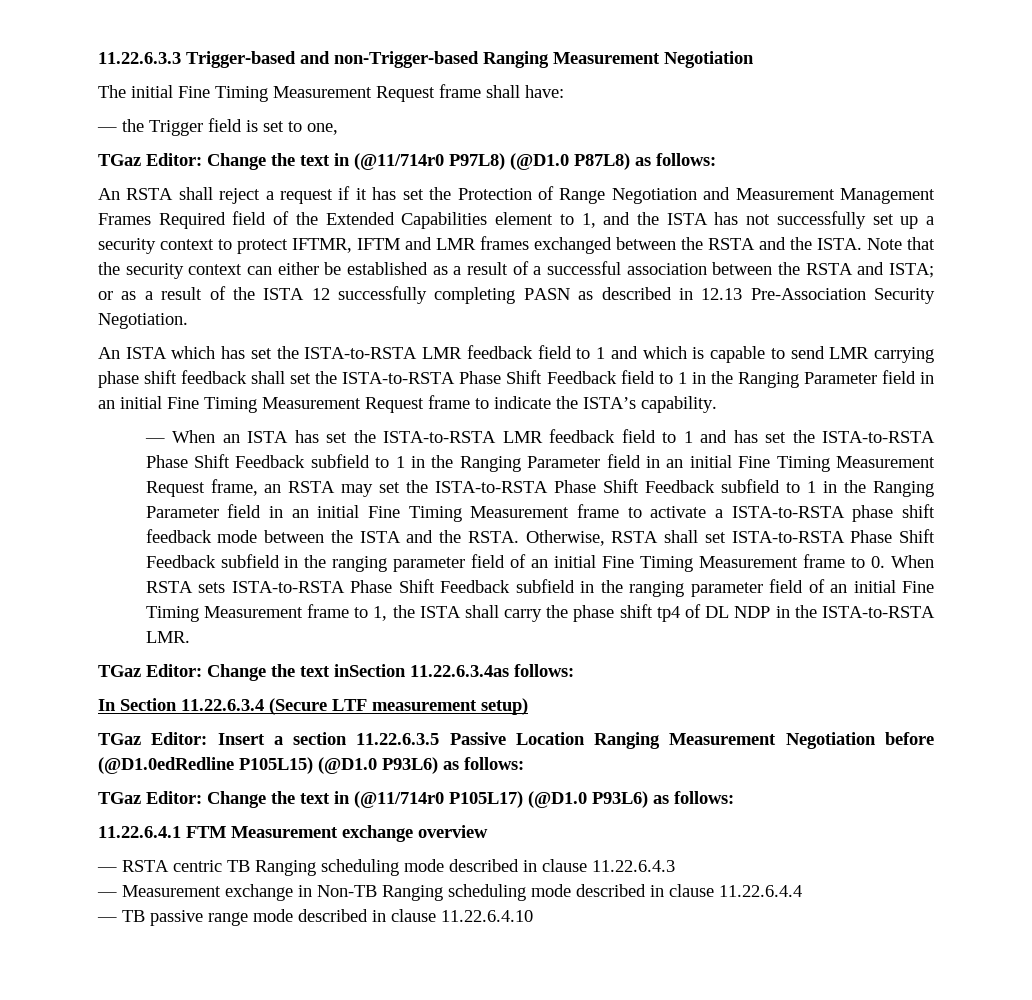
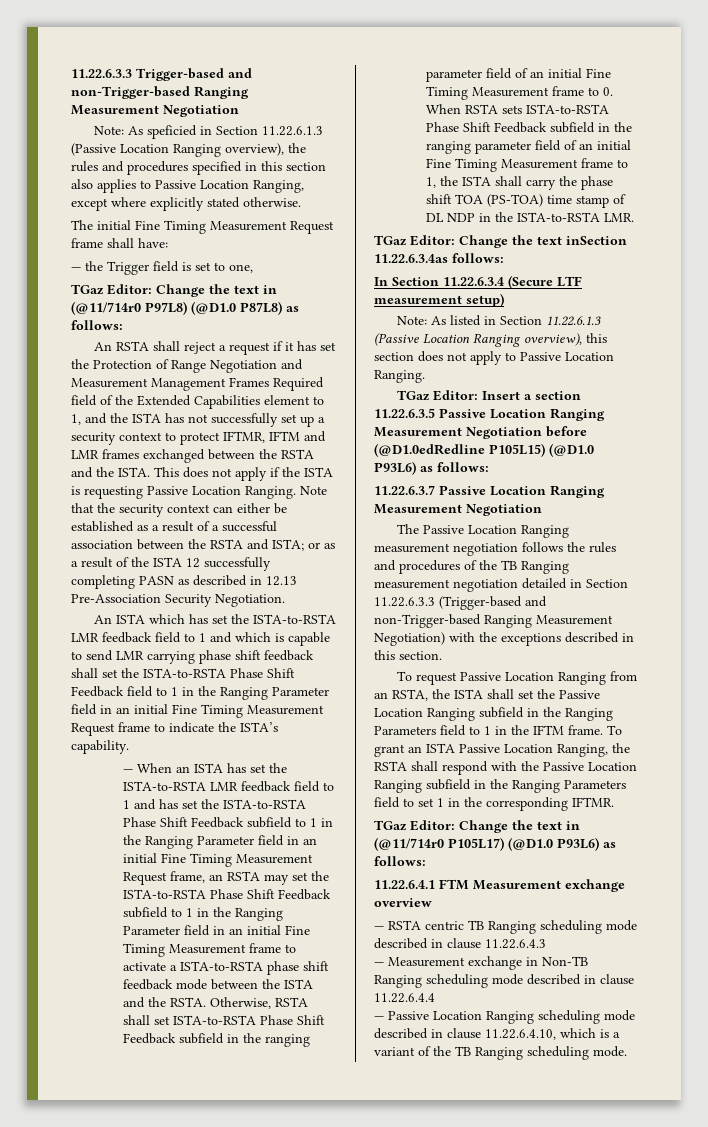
(754, 59) none -> [93,125,323,139] [71,143,306,157] [71,161,326,175] [71,179,304,193] [71,197,301,211] // Note: As speficied in Section 11.22.6.1.3 (Passive Location Ranging overview), the rules and procedures specified in this section also applies to Passive Location Ranging, except where explicitly stated otherwise.
(862, 244) none -> [154,467,333,481] [71,486,296,499] This does not apply if the ISTA is requesting Passive Location Ranging.
[656,606,680,622] tp4 -> [454,194,609,208] TOA (PS-TOA) time stamp
(528, 706) none -> [396,315,601,326] [374,333,607,347] [374,351,614,365] [374,370,425,383] // Note: As listed in Section 11.22.6.1.3 (Passive Location Ranging overview), this section does not apply to Passive Location Ranging.
(524, 763) none -> [374,485,605,498] [374,504,542,516] [396,524,569,538] [374,542,616,556] [374,560,569,574] [374,578,628,592] [374,596,547,610] [374,614,613,628] [374,632,634,646] [374,650,442,660] [396,671,637,685] [374,689,600,701] [374,707,613,721] [374,725,622,736] [374,743,630,757] [374,761,637,775] [374,779,626,793] [374,797,614,811] // 11.22.6.3.7 Passive Location Ranging Measurement Negotiation // The Passive Location Ranging measurement negotiation follows the rules and procedures of the TB Ranging measurement negotiation detailed in Section 11.22.6.3.3 (Trigger-based and non-Trigger-based Ranging Measurement Negotiation) with the exceptions described in this section. // To request Passive Location Ranging from an RSTA, the ISTA shall set the Passive Location Ranging subfield in the Ranging Parameters field to 1 in the IFTM frame. To grant an ISTA Passive Location Ranging, the RSTA shall respond with the Passive Location Ranging subfield in the Ranging Parameters field to set 1 in the corresponding IFTMR.
[122,909,533,926] TB passive range mode described in clause 11.22.6.4.10 -> [388,1010,635,1024] [374,1028,620,1040] [374,1046,627,1060] Passive Location Ranging scheduling mode described in clause 11.22.6.4.10, which is a variant of the TB Ranging scheduling mode.

